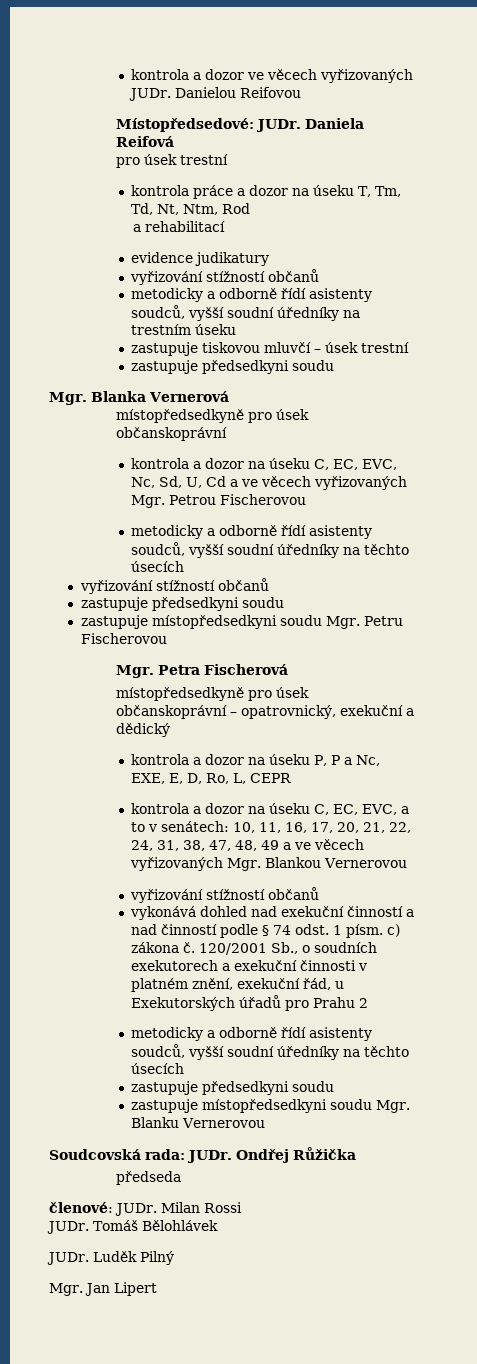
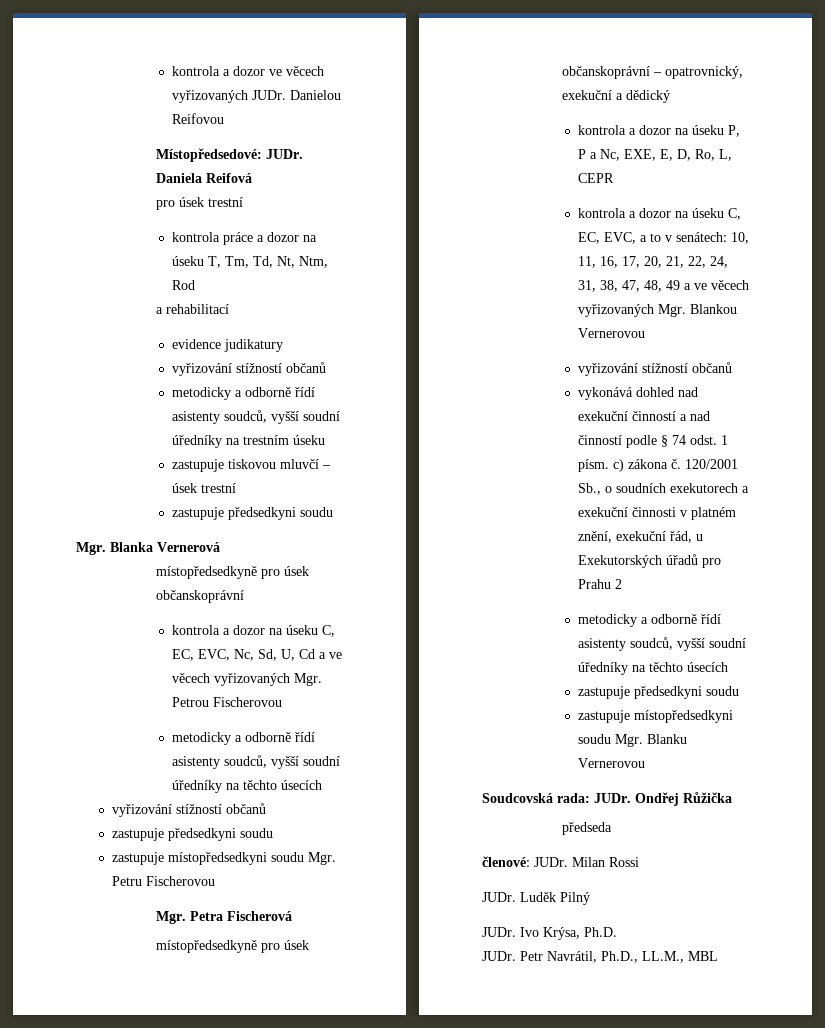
[47,1220,218,1234] // JUDr. Tomáš Bělohlávek -> (639, 862) none
[49,1282,157,1296] Mgr. Jan Lipert -> [482,927,617,940] [482,951,718,963] JUDr. Ivo Krýsa, Ph.D. // JUDr. Petr Navrátil, Ph.D., LL.M., MBL

